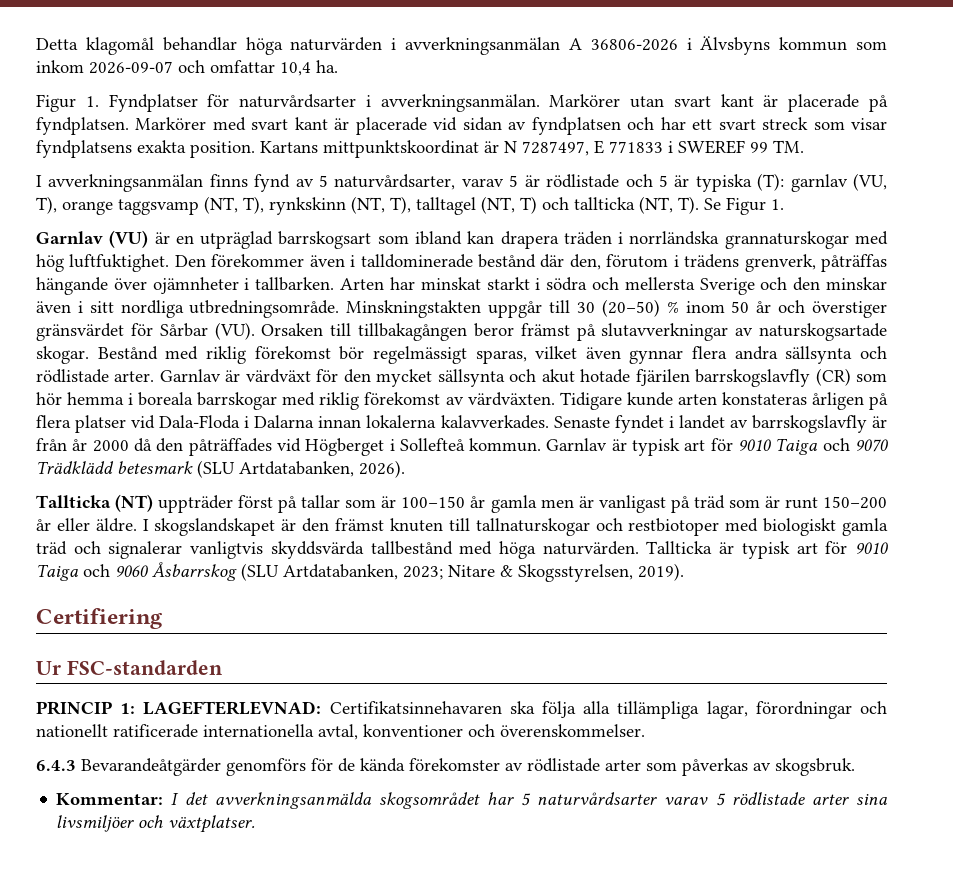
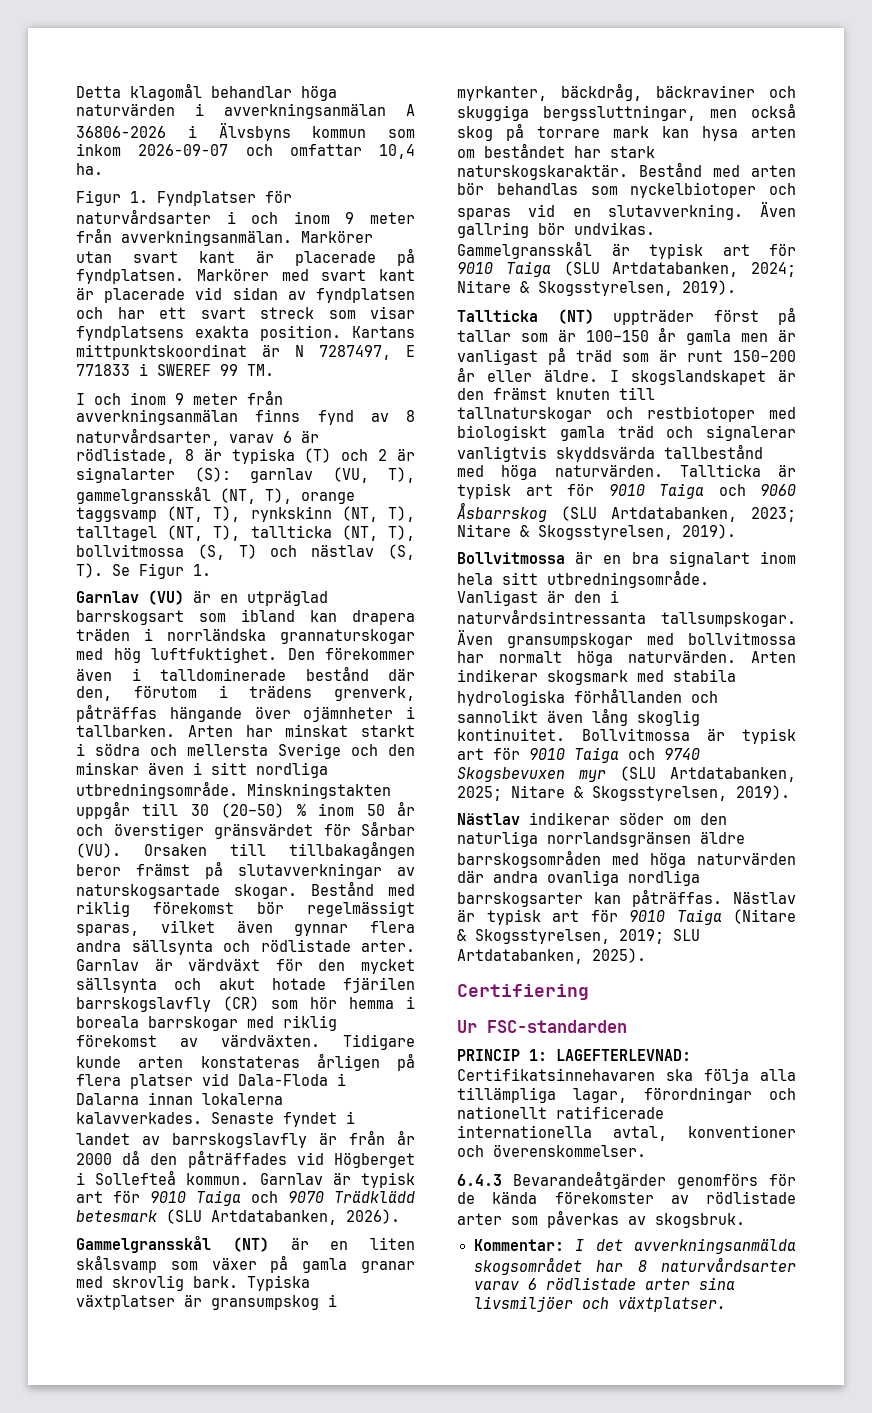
(371, 101) none -> [251,211,415,224] [76,228,112,243] och inom 9 meter från
(42, 181) none -> [94,390,283,405] och inom 9 meter från
[319,175,329,187] 5 -> [406,410,415,422] 8
[509,173,887,192] 5 är rödlistade och 5 är typiska (T): garnlav (VU, -> [283,430,319,443] [76,448,415,464] [76,467,415,483] [76,486,256,504] 6 är rödlistade, 8 är typiska (T) och 2 är signalarter (S): garnlav (VU, T), gammelgransskål (NT,
[520,196,673,214] T) och tallticka (NT, -> [213,525,415,541] [76,544,416,560] T), tallticka (NT, T), bollvitmossa (S, T) och nästlav (S,
(405, 469) none -> [76,1236,415,1253] [76,1255,416,1273] [76,1275,310,1291] [76,1294,337,1310] [457,83,796,101] [457,103,796,121] [457,123,796,141] [457,143,655,158] [457,162,796,180] [457,182,796,198] [457,201,796,220] [457,222,655,238] [457,241,796,259] [457,261,796,277] [457,280,736,296] // Gammelgransskål (NT) är en liten skålsvamp som växer på gamla granar med skrovlig bark. Typiska växtplatser är gransumpskog i myrkanter, bäckdråg, bäckraviner och skuggiga bergssluttningar, men också skog på torrare mark kan hysa arten om beståndet har stark naturskogskaraktär. Bestånd med arten bör behandlas som nyckelbiotoper och sparas vid en slutavverkning. Även gallring bör undvikas. Gammelgransskål är typisk art för 9010 Taiga (SLU Artdatabanken, 2024; Nitare & Skogsstyrelsen, 2019).
(684, 572) none -> [457,551,796,567] [457,570,709,588] [457,590,619,606] [457,609,796,627] [457,629,796,648] [457,650,796,666] [457,669,736,685] [457,688,718,706] [457,708,700,726] [457,728,796,744] [457,747,700,763] [457,766,796,782] [457,785,790,801] [457,812,727,825] [457,831,745,847] [457,850,796,868] [457,870,700,886] [457,889,796,907] [457,909,796,925] [457,929,700,944] [457,948,646,964] // Bollvitmossa är en bra signalart inom hela sitt utbredningsområde. Vanligast är den i naturvårdsintressanta tallsumpskogar. Även gransumpskogar med bollvitmossa har normalt höga naturvärden. Arten indikerar skogsmark med stabila hydrologiska förhållanden och sannolikt även lång skoglig kontinuitet. Bollvitmossa är typisk art för 9010 Taiga och 9740 Skogsbevuxen myr (SLU Artdatabanken, 2025; Nitare & Skogsstyrelsen, 2019). // Nästlav indikerar söder om den naturliga norrlandsgränsen äldre barrskogsområden med höga naturvärden där andra ovanliga nordliga barrskogsarter kan påträffas. Nästlav är typisk art för 9010 Taiga (Nitare & Skogsstyrelsen, 2019; SLU Artdatabanken, 2025).
[521,793,532,806] 5 -> [637,1260,647,1272] 8
[715,793,726,806] 5 -> [527,1278,537,1290] 6

